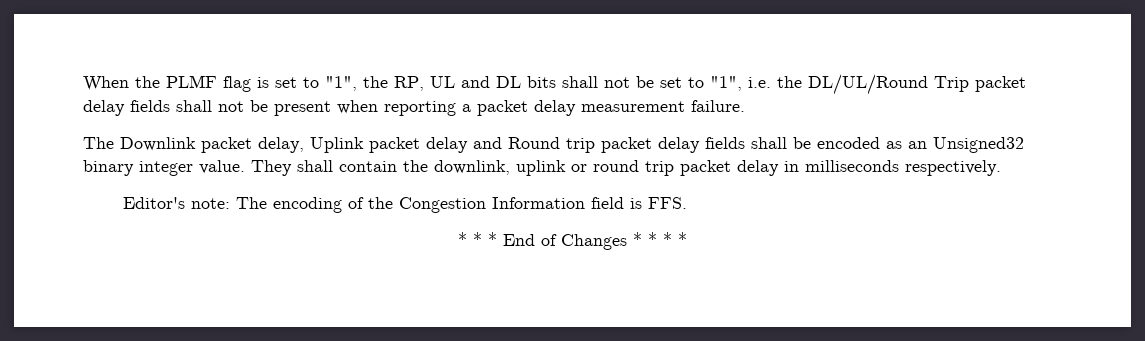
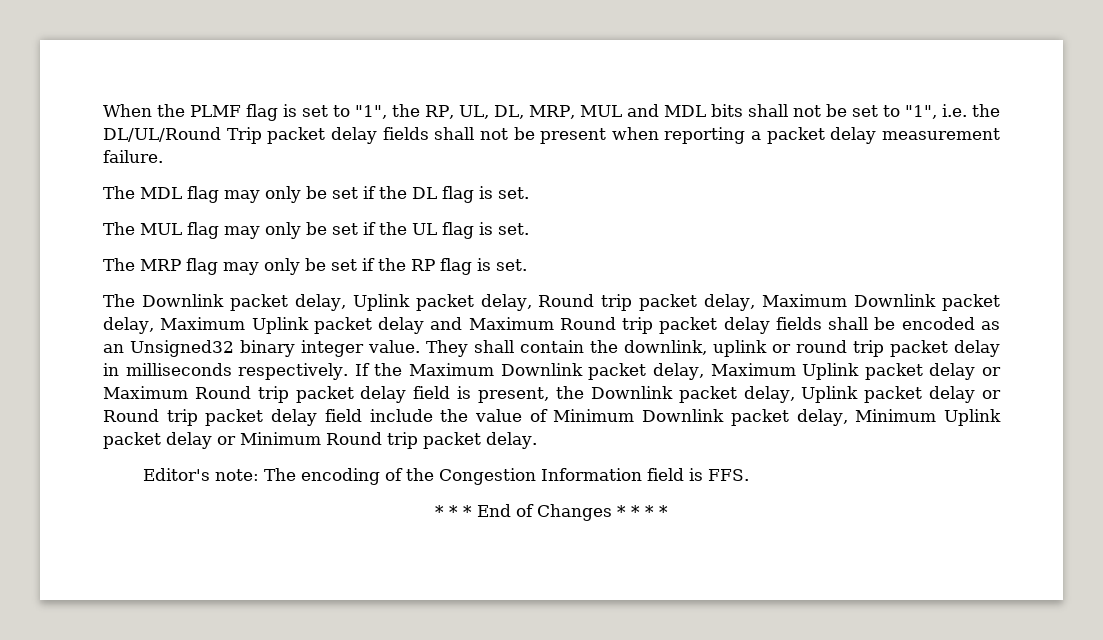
[430,76,521,88] UL and DL -> [458,104,706,119] UL, DL, MRP, MUL and MDL
(745, 106) none -> [103,186,529,203] [103,222,529,239] [103,258,527,275] // The MDL flag may only be set if the DL flag is set. // The MUL flag may only be set if the UL flag is set. // The MRP flag may only be set if the RP flag is set.
(420, 145) none -> [480,294,1001,311] [103,317,372,334] delay, Round trip packet delay, Maximum Downlink packet delay, Maximum Uplink packet
(502, 143) none -> [468,317,554,330] Maximum
(1001, 168) none -> [354,363,1001,380] [103,386,1001,403] [103,409,1002,426] [103,432,537,449] If the Maximum Downlink packet delay, Maximum Uplink packet delay or Maximum Round trip packet delay field is present, the Downlink packet delay, Uplink packet delay or Round trip packet delay field include the value of Minimum Downlink packet delay, Minimum Uplink packet delay or Minimum Round trip packet delay.

